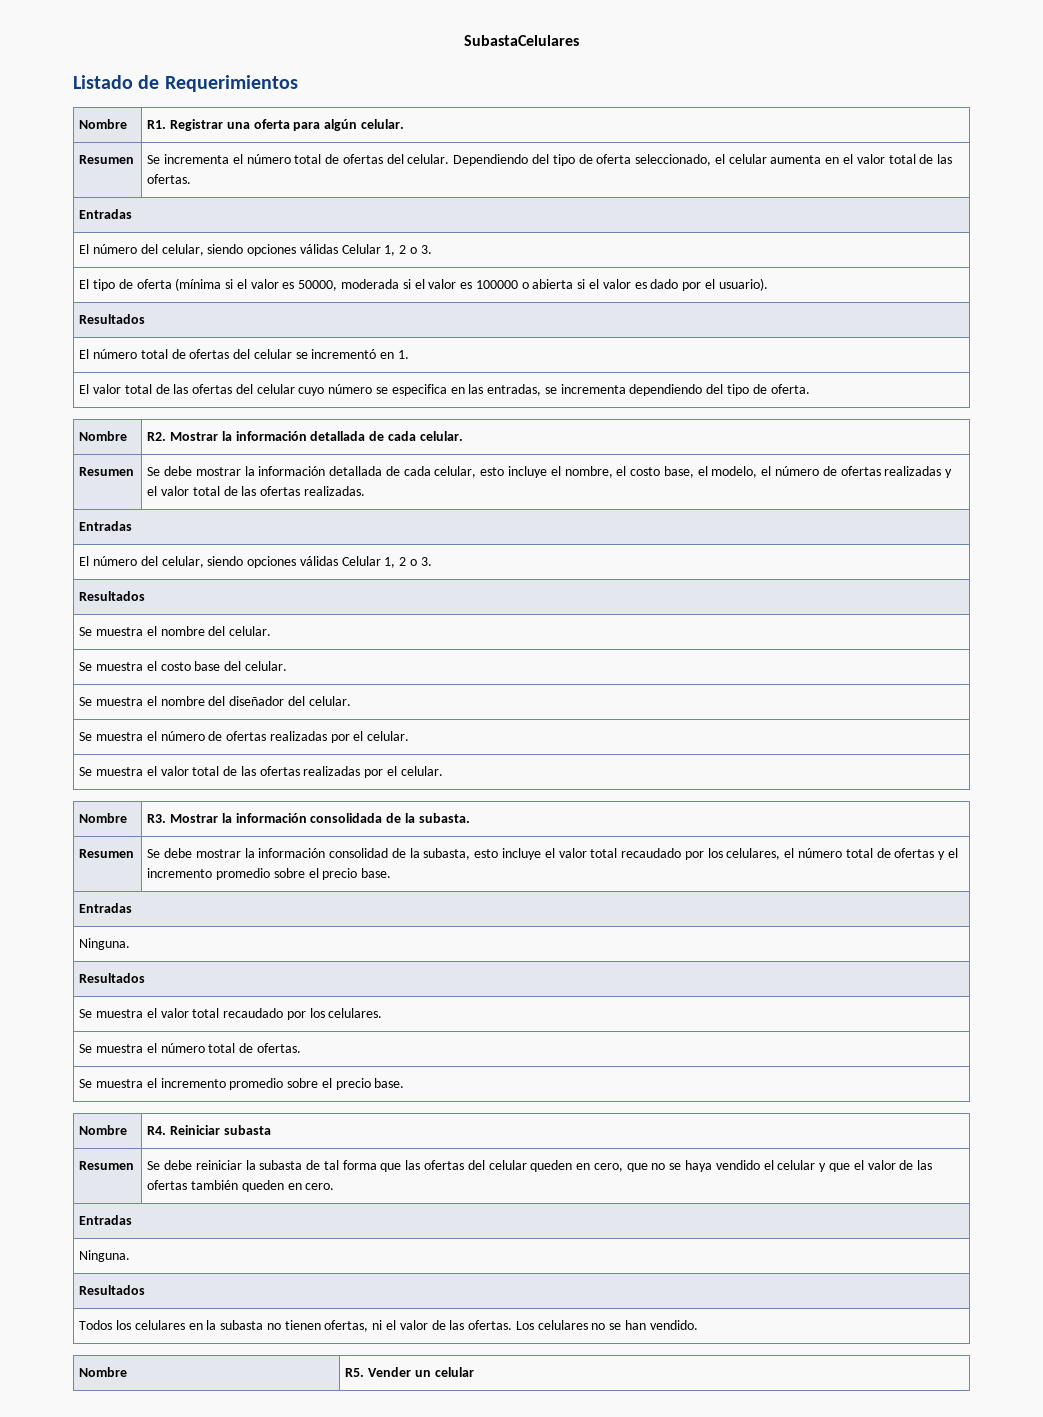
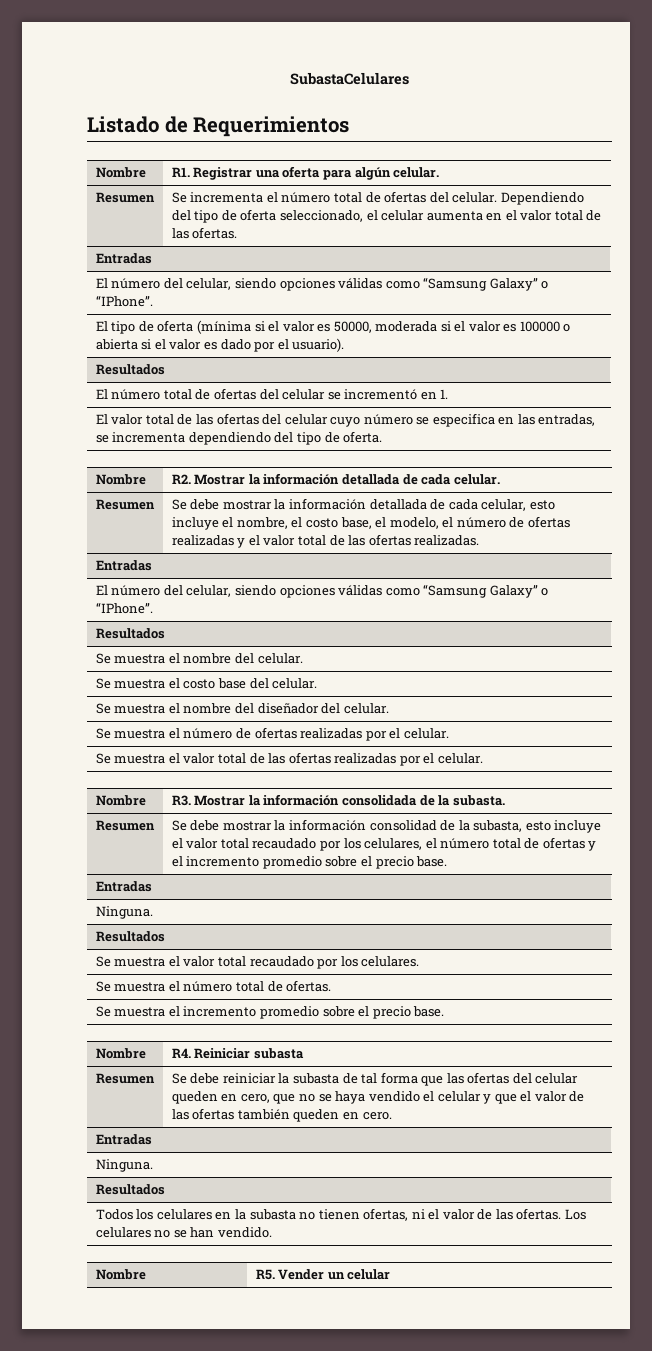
[341,244,432,256] Celular 1, 2 o 3. -> [385,277,549,291] [95,295,153,307] como “Samsung Galaxy” o “IPhone”.
[341,556,432,568] Celular 1, 2 o 3. -> [385,584,549,598] [95,602,153,614] como “Samsung Galaxy” o “IPhone”.

